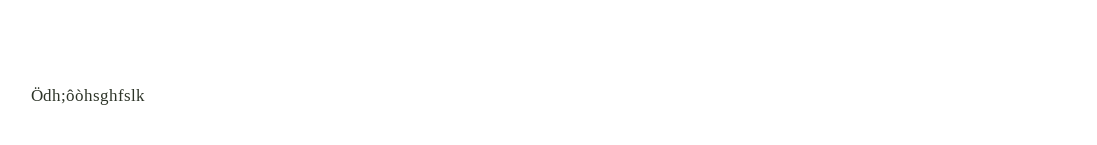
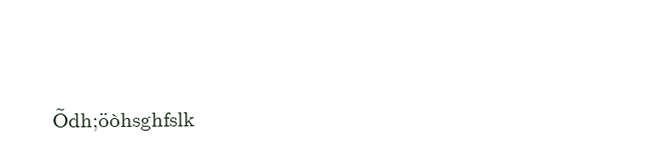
[31,87,145,105] Ödh;ôòhsghfslk -> [52,107,195,132] Õdh;öòhsghfslk

